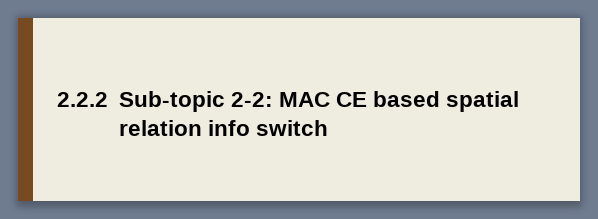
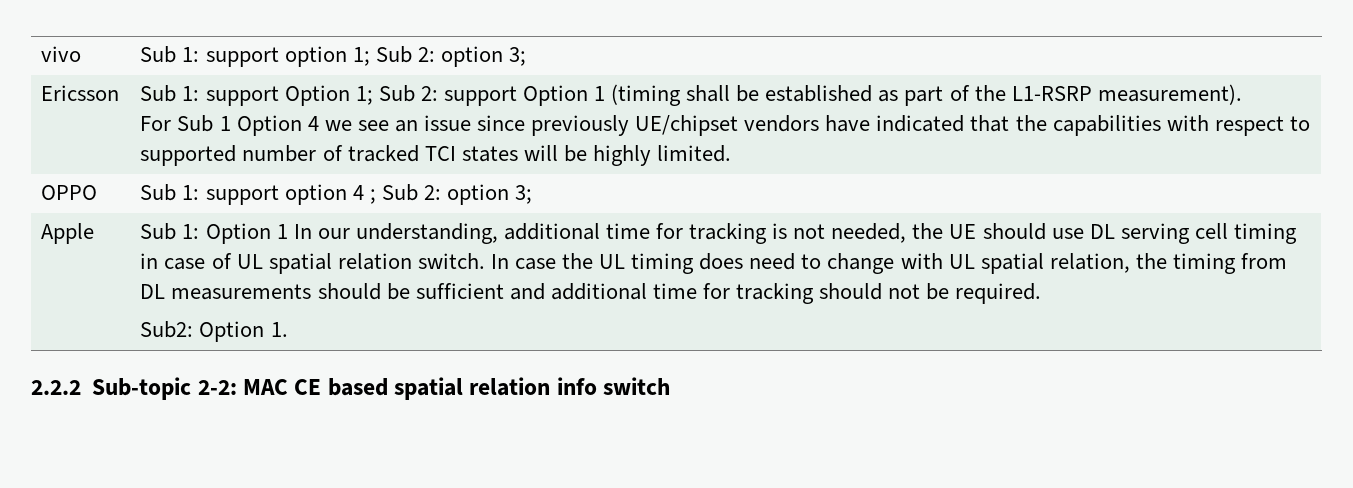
(57, 99) none -> [41,46,82,62] [140,46,526,67] [41,85,120,101] [140,84,1242,106] [140,115,1310,136] [140,145,732,166] [41,185,98,200] [140,184,533,205] [41,223,95,244] [140,223,1297,244] [140,253,1288,274] [140,283,1042,304] [140,321,288,342] vivo | Sub 1: support option 1; Sub 2: option 3; // Ericsson | Sub 1: support Option 1; Sub 2: support Option 1 (timing shall be established as part of the L1-RSRP measurement). // For Sub 1 Option 4 we see an issue since previously UE/chipset vendors have indicated that the capabilities with respect to supported number of tracked TCI states will be highly limited. // OPPO | Sub 1: support option 4 ; Sub 2: option 3; // Apple | Sub 1: Option 1 In our understanding, additional time for tracking is not needed, the UE should use DL serving cell timing in case of UL spatial relation switch. In case the UL timing does need to change with UL spatial relation, the timing from DL measurements should be sufficient and additional time for tracking should not be required. // Sub2: Option 1. //

